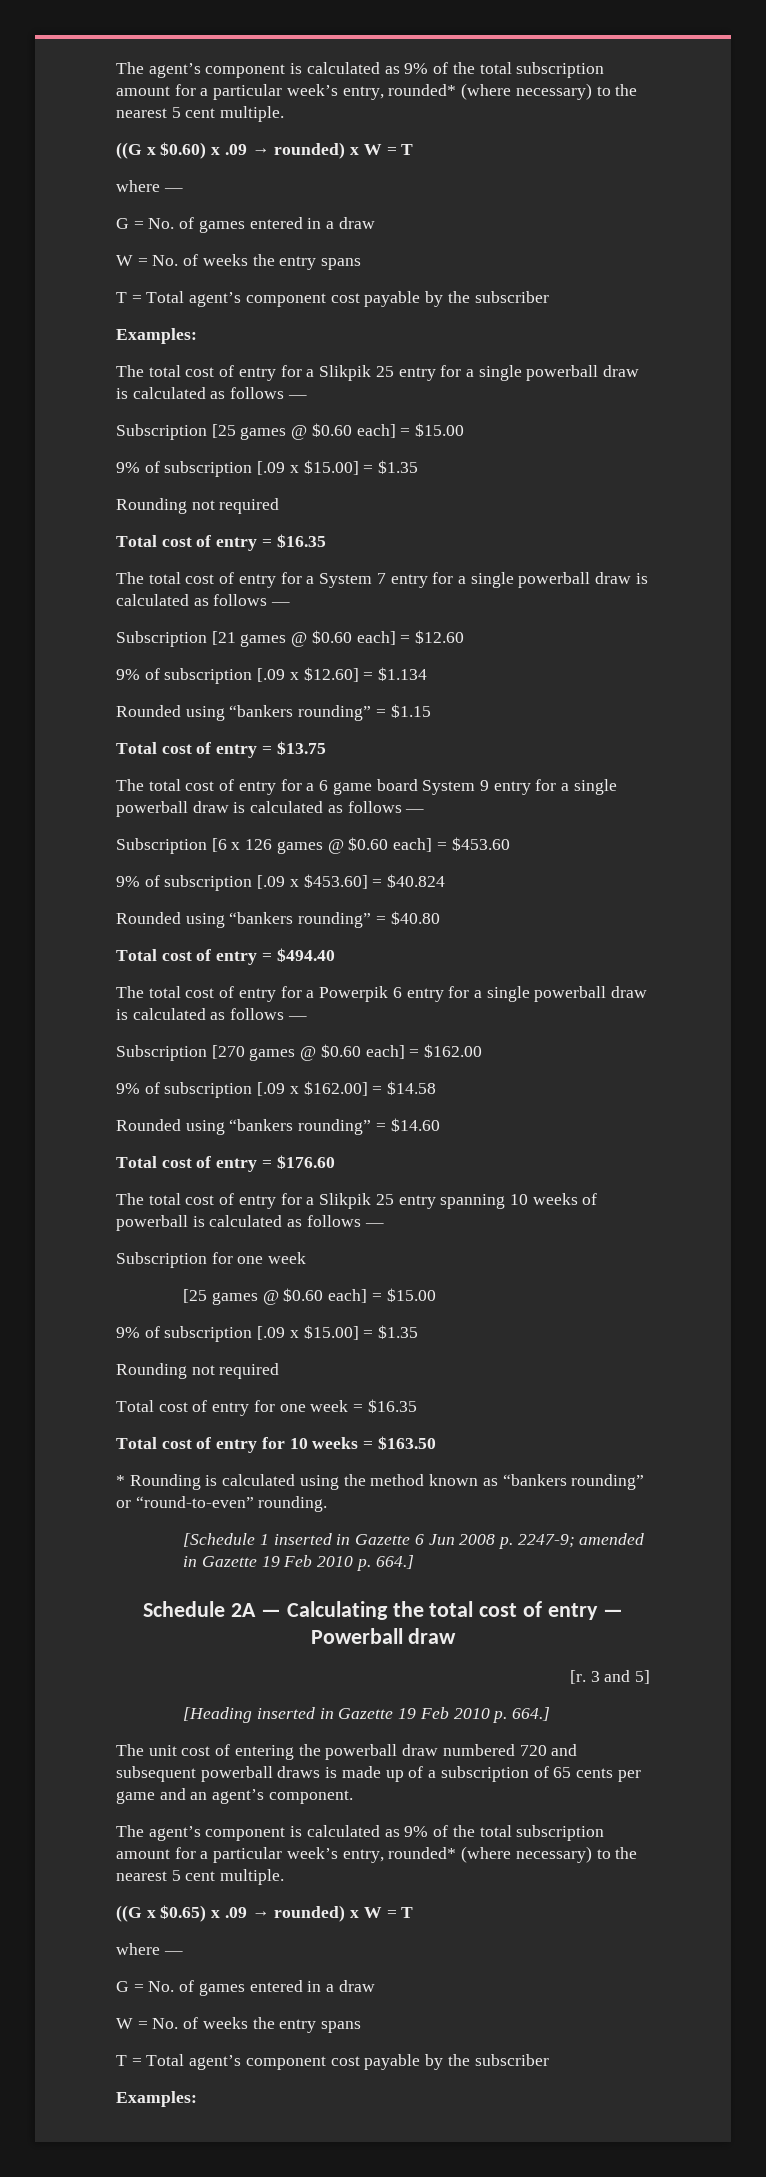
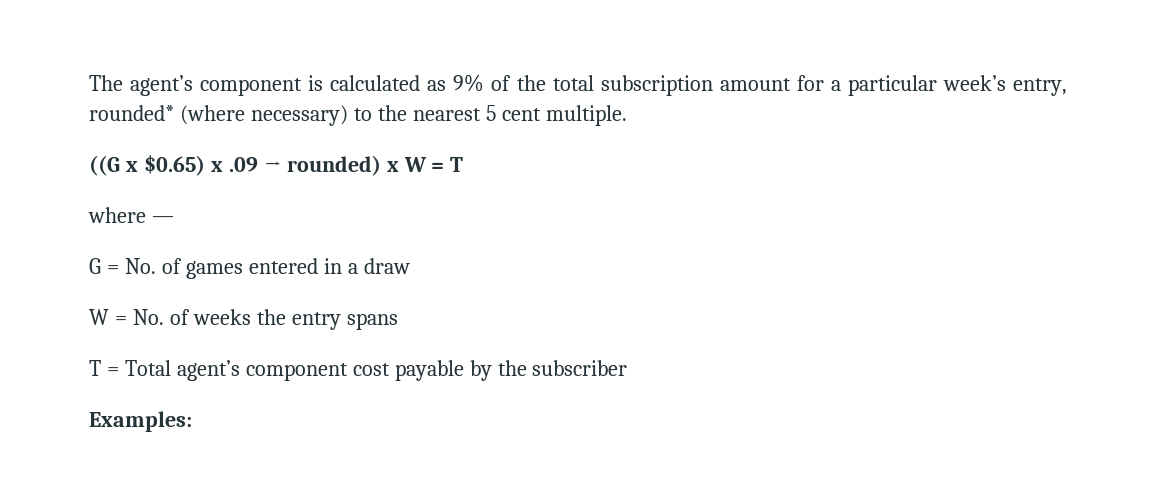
[116,142,414,159] [116,180,183,192] [116,217,375,233] [116,254,362,270] [116,291,549,307] [116,328,197,344] [116,365,640,381] [116,387,307,399] [116,423,465,440] [116,460,419,477] [116,498,280,514] [116,534,326,551] [116,572,648,588] [116,594,291,606] [116,630,465,647] [116,667,428,684] [116,704,431,721] [116,741,326,758] [116,779,617,795] [116,801,425,817] [116,837,510,854] [116,874,446,891] [116,911,440,928] [116,948,335,965] [116,986,648,1002] [116,1008,307,1020] [116,1044,483,1061] [116,1081,437,1098] [116,1118,440,1135] [116,1155,335,1172] [116,1193,598,1209] [116,1215,384,1231] [116,1252,307,1268] [183,1288,436,1305] [116,1325,419,1342] [116,1363,280,1379] [116,1399,417,1416] [116,1436,436,1453] [116,1474,645,1490] [116,1496,328,1512] [183,1533,645,1549] [183,1555,414,1571] [142,1601,624,1620] [310,1628,457,1644] [569,1670,651,1684] [183,1707,550,1723] [116,1744,578,1760] [116,1766,641,1782] [116,1788,353,1804] [116,1825,605,1841] [116,1846,638,1863] [116,1869,285,1885] // ((G x $0.60) x .09 → rounded) x W = T // where — // G = No. of games entered in a draw // W = No. of weeks the entry spans // T = Total agent’s component cost payable by the subscriber // Examples: // The total cost of entry for a Slikpik 25 entry for a single powerball draw is calculated as follows — // Subscription [25 games @ $0.60 each] = $15.00 // 9% of subscription [.09 x $15.00] = $1.35 // Rounding not required // Total cost of entry = $16.35 // The total cost of entry for a System 7 entry for a single powerball draw is calculated as follows — // Subscription [21 games @ $0.60 each] = $12.60 // 9% of subscription [.09 x $12.60] = $1.134 // Rounded using “bankers rounding” = $1.15 // Total cost of entry = $13.75 // The total cost of entry for a 6 game board System 9 entry for a single powerball draw is calculated as follows — // Subscription [6 x 126 games @ $0.60 each] = $453.60 // 9% of subscription [.09 x $453.60] = $40.824 // Rounded using “bankers rounding” = $40.80 // Total cost of entry = $494.40 // The total cost of entry for a Powerpik 6 entry for a single powerball draw is calculated as follows — // Subscription [270 games @ $0.60 each] = $162.00 // 9% of subscription [.09 x $162.00] = $14.58 // Rounded using “bankers rounding” = $14.60 // Total cost of entry = $176.60 // The total cost of entry for a Slikpik 25 entry spanning 10 weeks of powerball is calculated as follows — // Subscription for one week // [25 games @ $0.60 each] = $15.00 // 9% of subscription [.09 x $15.00] = $1.35 // Rounding not required // Total cost of entry for one week = $16.35 // Total cost of entry for 10 weeks = $163.50 // * Rounding is calculated using the method known as “bankers rounding” or “round-to-even” rounding. // [Schedule 1 inserted in Gazette 6 Jun 2008 p. 2247-9; amended in Gazette 19 Feb 2010 p. 664.] // Schedule 2A — Calculating the total cost of entry — Powerball draw // [r. 3 and 5] // [Heading inserted in Gazette 19 Feb 2010 p. 664.] // The unit cost of entering the powerball draw numbered 720 and subsequent powerball draws is made up of a subscription of 65 cents per game and an agent’s component. // The agent’s component is calculated as 9% of the total subscription amount for a particular week’s entry, rounded* (where necessary) to the nearest 5 cent multiple. -> (627, 115) none

